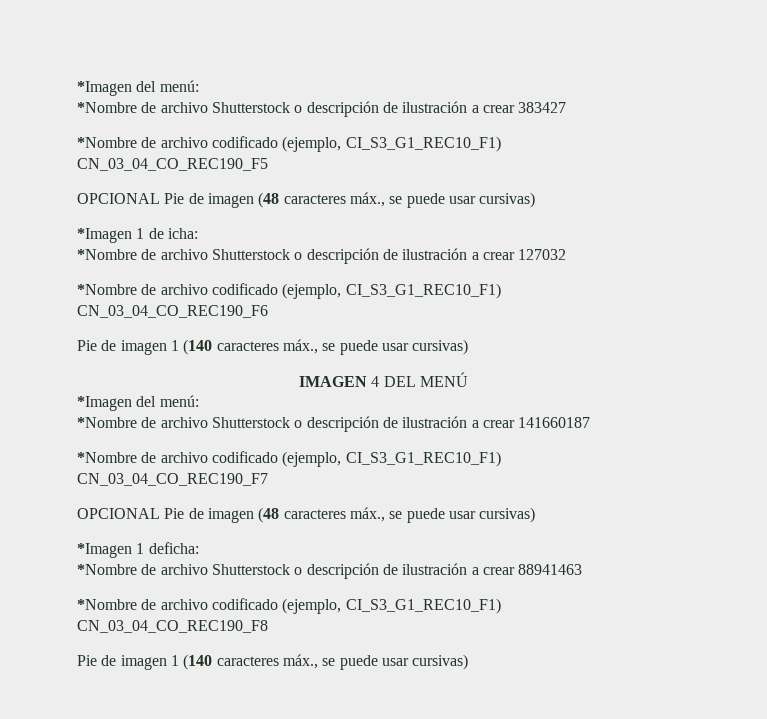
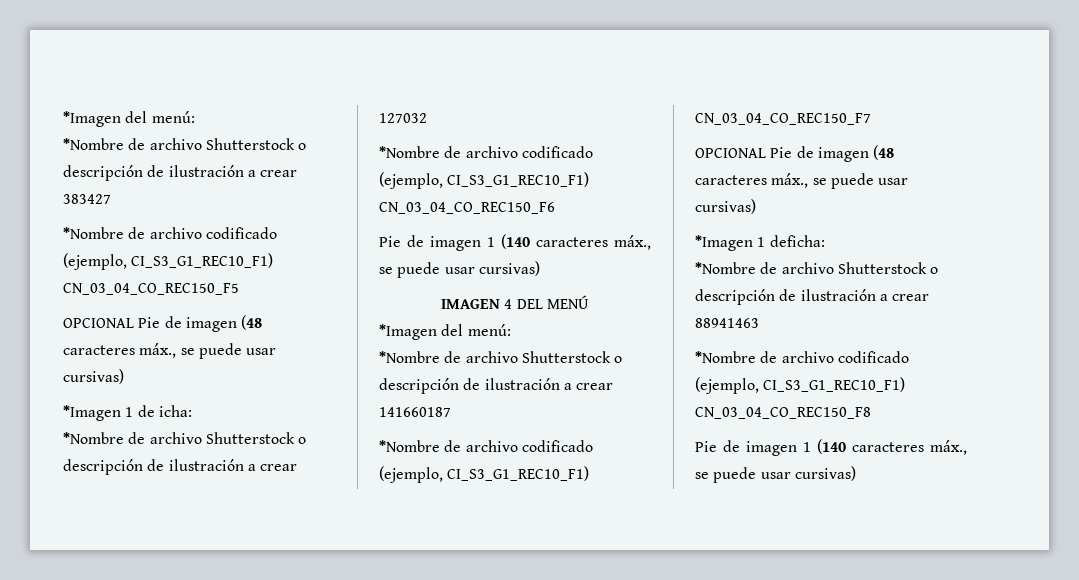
[77,158,268,171] CN_03_04_CO_REC190_F5 -> [63,283,239,295] CN_03_04_CO_REC150_F5
[77,305,268,318] CN_03_04_CO_REC190_F6 -> [379,202,555,214] CN_03_04_CO_REC150_F6
[77,473,268,486] CN_03_04_CO_REC190_F7 -> [695,113,871,125] CN_03_04_CO_REC150_F7
[77,620,268,633] CN_03_04_CO_REC190_F8 -> [695,407,871,419] CN_03_04_CO_REC150_F8

